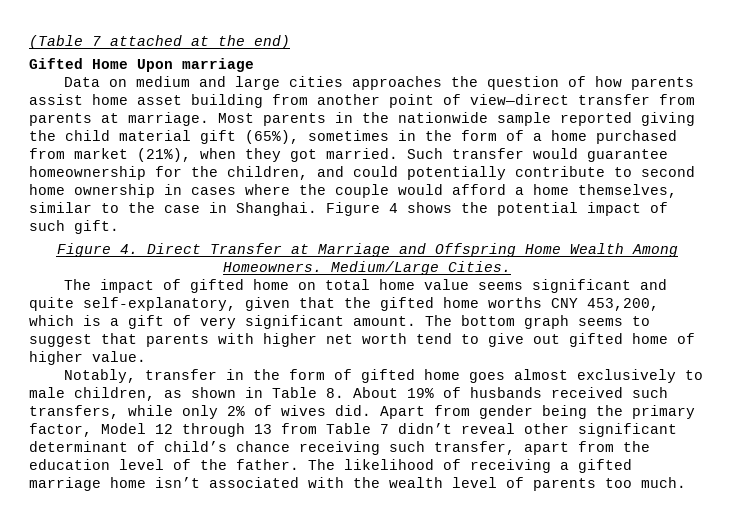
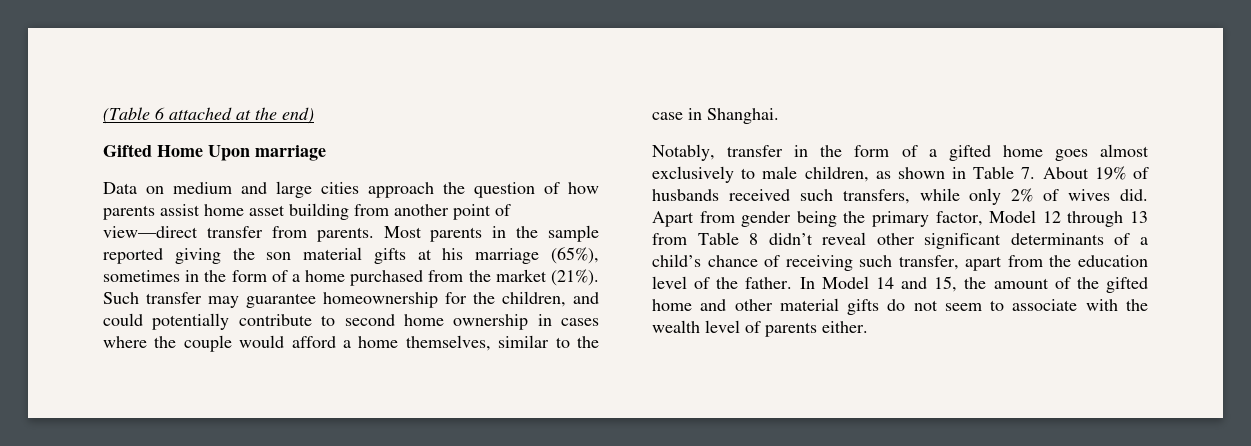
[92,36,101,46] 7 -> [155,107,165,120] 6
[352,76,443,90] approaches -> [368,182,434,198] approach
[29,112,209,126] parents at marriage. -> [316,227,374,242] parents.
[398,112,488,123] nationwide -> (539, 232) none
[65,130,236,144] child material gift -> [266,247,540,264] son material gifts at his marriage
[74,148,398,162] market (21%), when they got married. -> [468,269,599,286] the market (21%).
[533,148,578,159] would -> [208,296,239,308] may
[326,202,668,216] [29,220,119,234] [56,243,678,257] [223,261,511,275] [64,279,668,293] [29,297,659,311] [29,315,650,329] [29,333,695,347] [29,351,146,365] Figure 4 shows the potential impact of such gift. // Figure 4. Direct Transfer at Marriage and Offspring Home Wealth Among Homeowners. Medium/Large Cities. // The impact of gifted home on total home value seems significant and quite self-explanatory, given that the gifted home worths CNY 453,200, which is a gift of very significant amount. The bottom graph seems to suggest that parents with higher net worth tend to give out gifted home of higher value. -> (779, 116) none
(353, 374) none -> [928,149,937,157] a
[326,388,344,398] 8. -> [1021,167,1036,179] 7.
[380,424,389,434] 7 -> [749,233,759,245] 8
[29,441,155,452] determinant of -> [1010,233,1148,245] determinants of a
(290, 446) none -> [764,255,781,267] of
[308,459,632,473] [29,477,299,491] The likelihood of receiving a gifted marriage home isn’t associated -> [799,276,1148,293] [652,298,1078,315] In Model 14 and 15, the amount of the gifted home and other material gifts do not seem to associate
[605,477,686,488] too much. -> [822,321,868,333] either.

